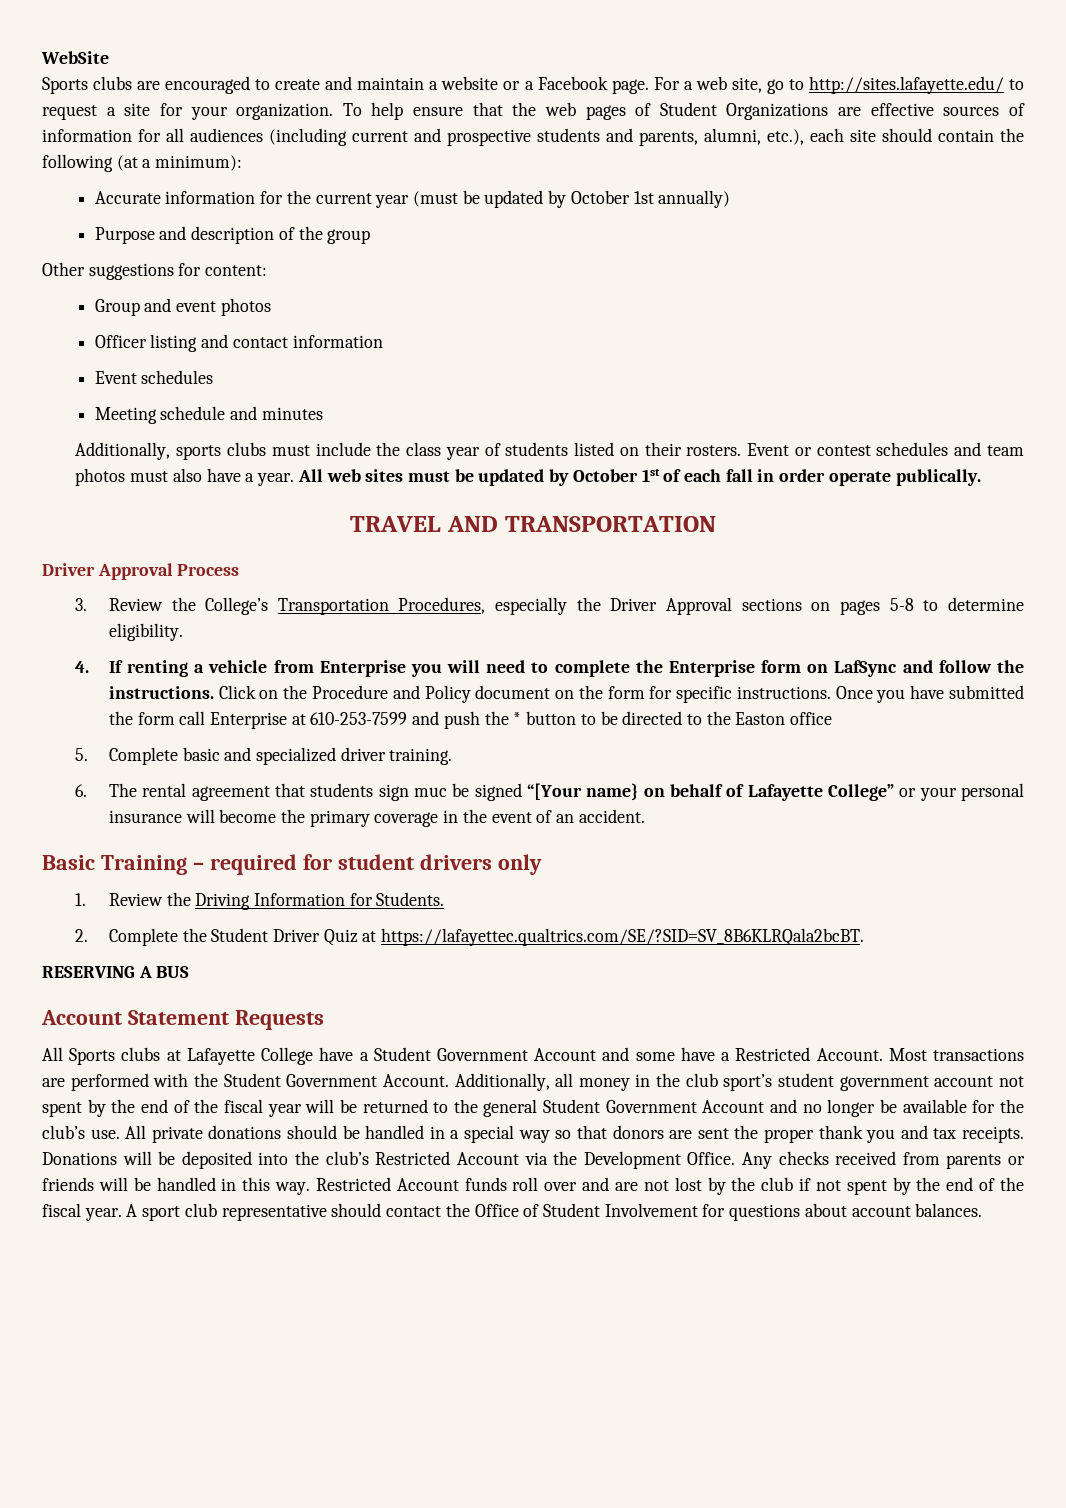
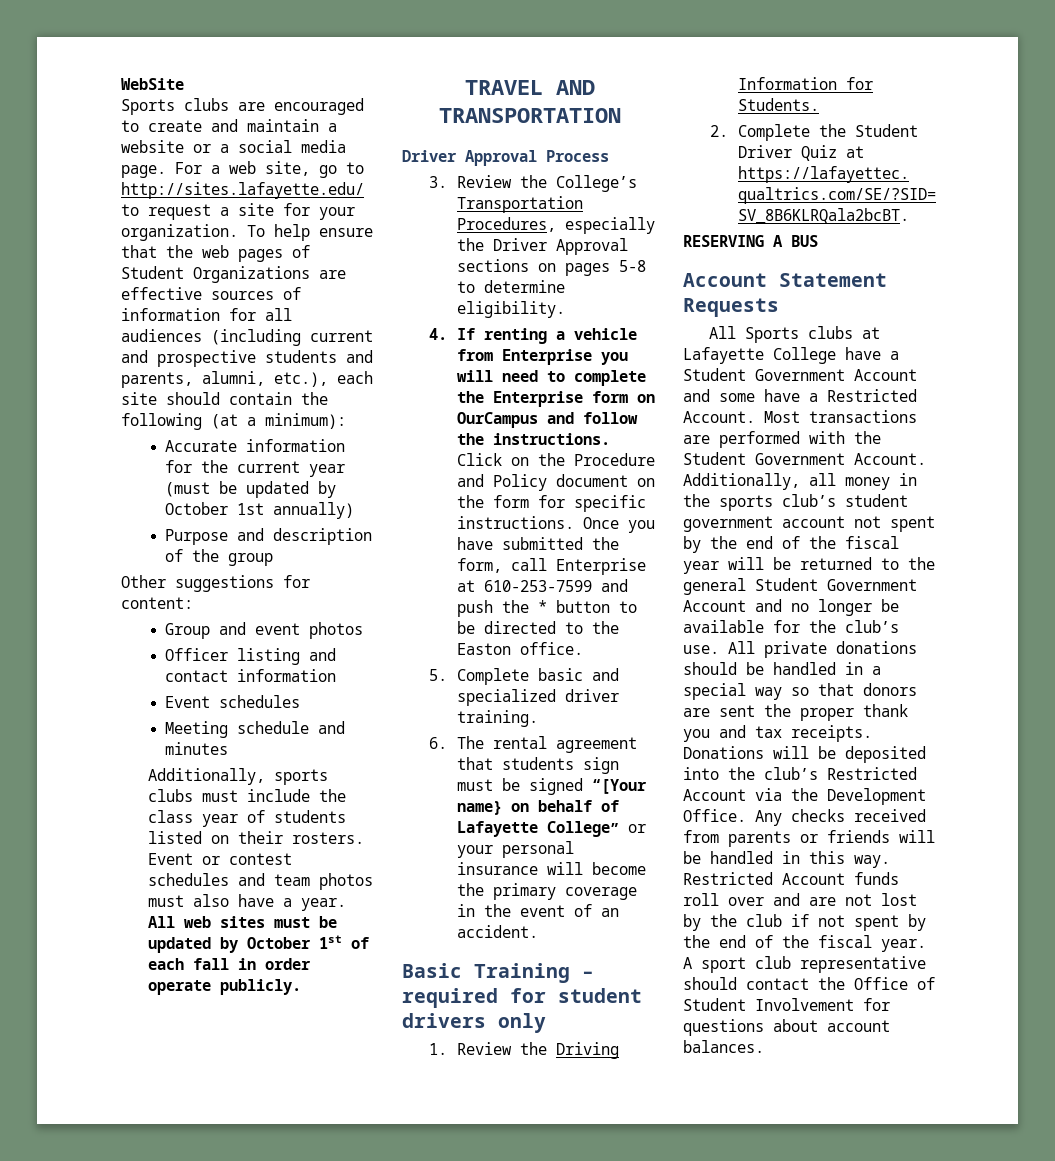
[537,76,608,90] Facebook -> [238,140,346,153] social media
[895,469,981,486] publically. -> [220,979,302,995] publicly.
[834,660,898,677] LafSync -> [456,412,538,428] OurCampus
[137,712,175,725] form -> [456,558,502,573] form,
[790,712,833,725] office -> [519,642,583,655] office.
[413,787,447,797] muc -> [456,779,493,791] must
[685,1073,773,1091] club sport’s -> [719,494,836,511] sports club’s

